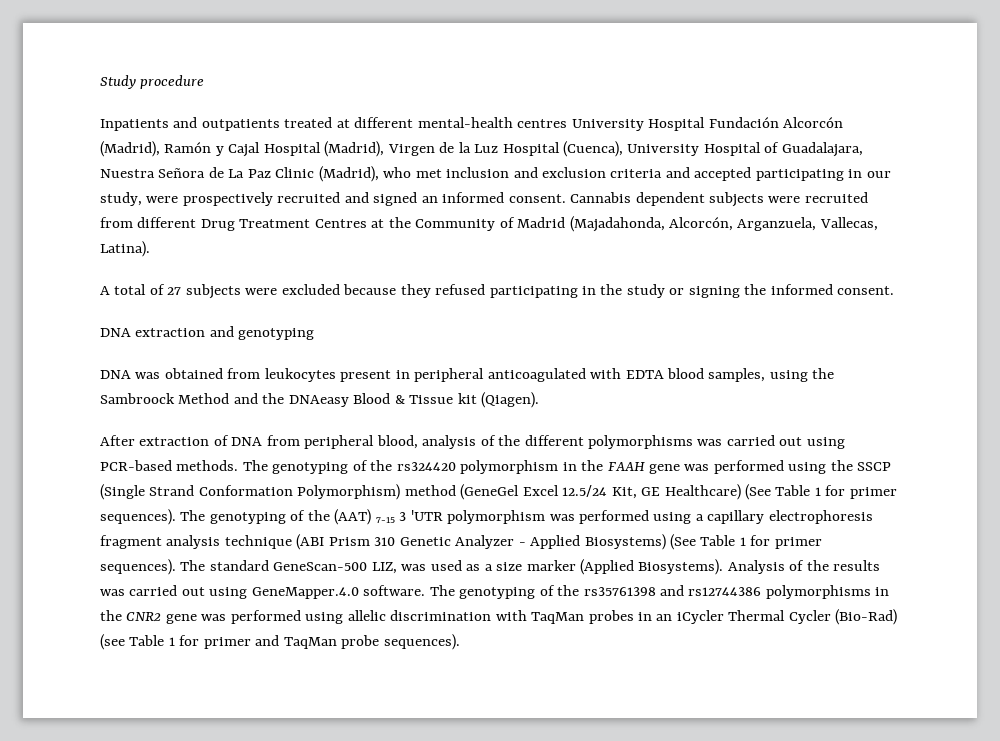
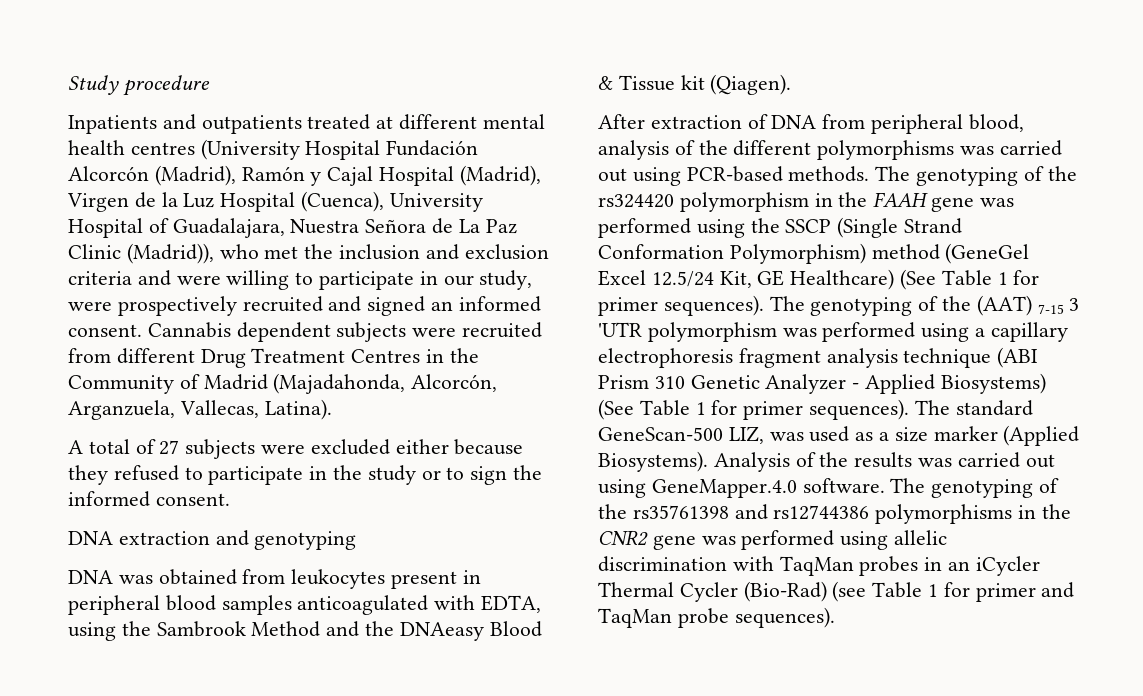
[417,117,644,131] mental-health centres University -> [482,114,545,129] [68,139,300,160] mental health centres (University
[318,166,379,182] (Madrid), -> [126,243,214,264] (Madrid)),
(442, 173) none -> [304,244,334,259] the
[694,167,844,181] accepted participating -> [176,270,415,290] were willing to participate
[371,219,385,228] at -> [426,349,445,363] in
(340, 289) none -> [395,439,449,454] either
[489,286,578,298] participating -> [184,466,304,485] to participate
[688,286,740,298] signing -> [446,466,508,485] to sign
[487,368,835,382] [100,393,175,404] anticoagulated with EDTA blood samples, using the Sambroock -> [165,595,542,615] [68,621,246,641] blood samples anticoagulated with EDTA, using the Sambrook

